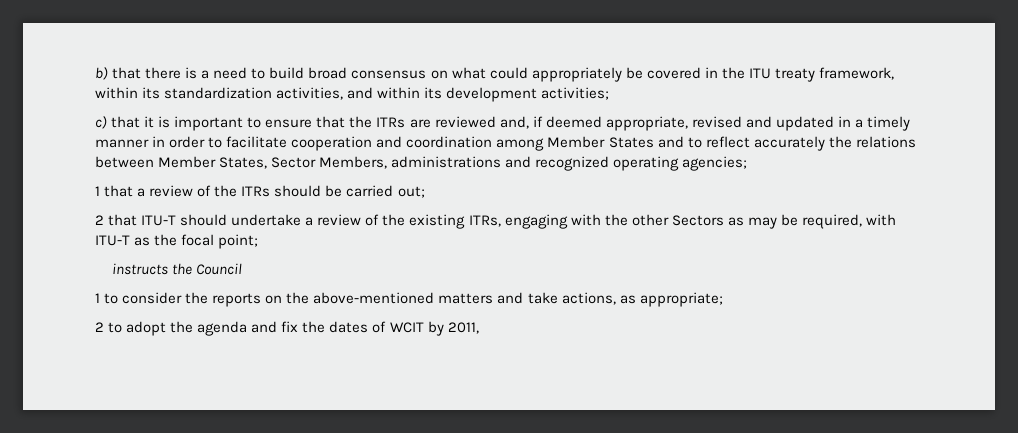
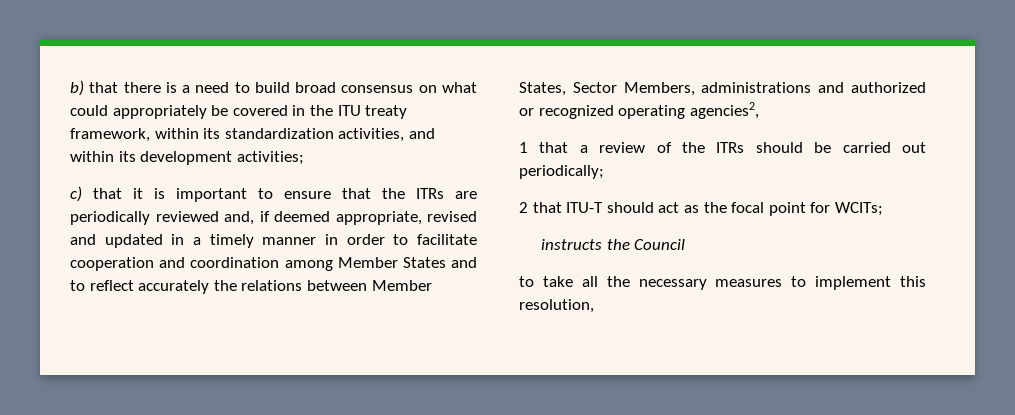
(431, 123) none -> [70,211,150,225] periodically
(532, 162) none -> [851,82,926,93] [519,108,534,116] authorized or
[682,156,748,171] agencies; -> [689,102,759,119] agencies2,
[397,186,425,198] out; -> [902,142,926,153] [519,165,604,179] out periodically;
[231,214,896,229] [95,234,259,249] [111,263,242,275] [95,292,723,307] [95,321,479,336] undertake a review of the existing ITRs, engaging with the other Sectors as may be required, with ITU-T as the focal point; // instructs the Council // 1 to consider the reports on the above-mentioned matters and take actions, as appropriate; // 2 to adopt the agenda and fix the dates of WCIT by 2011, -> [658,202,883,216] [541,239,686,250] [519,276,926,290] [519,299,594,313] act as the focal point for WCITs; // instructs the Council // to take all the necessary measures to implement this resolution,

